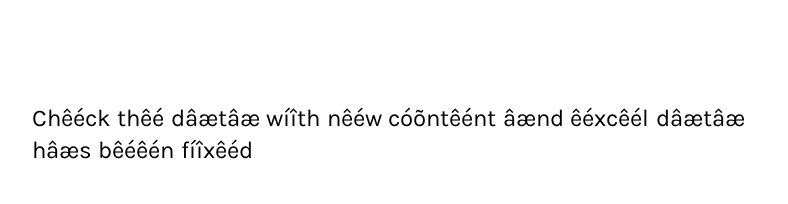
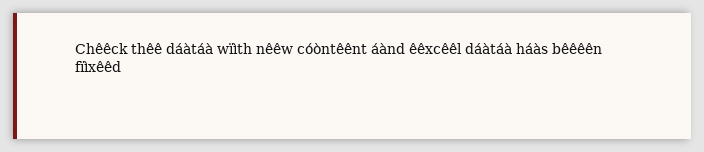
[32,107,745,127] [32,139,253,159] Chêéck thêé dâætâæ wíîth nêéw cóõntêént âænd êéxcêél dâætâæ hâæs bêéêén fíîxêéd -> [75,43,602,54] [75,61,121,72] Chêêck thêê dáàtáà wïìth nêêw cóòntêênt áànd êêxcêêl dáàtáà háàs bêêêên fïìxêêd

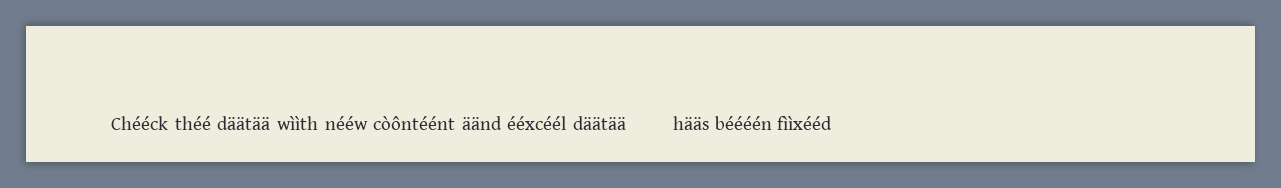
[75,43,602,54] [75,61,121,72] Chêêck thêê dáàtáà wïìth nêêw cóòntêênt áànd êêxcêêl dáàtáà háàs bêêêên fïìxêêd -> [111,116,832,130] Chééck théé däätää wììth nééw còôntéént äänd ééxcéél däätää hääs béééén fììxééd

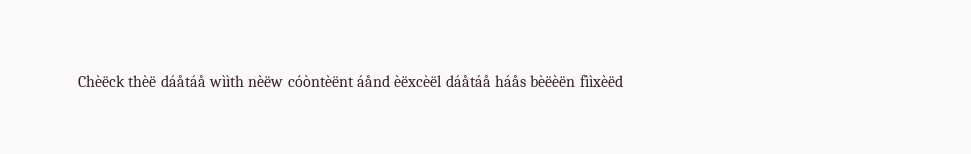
[111,116,832,130] Chééck théé däätää wììth nééw còôntéént äänd ééxcéél däätää hääs béééén fììxééd -> [78,75,623,87] Chèëck thèë dáåtáå wììth nèëw cóòntèënt áånd èëxcèël dáåtáå háås bèëèën fììxèëd

